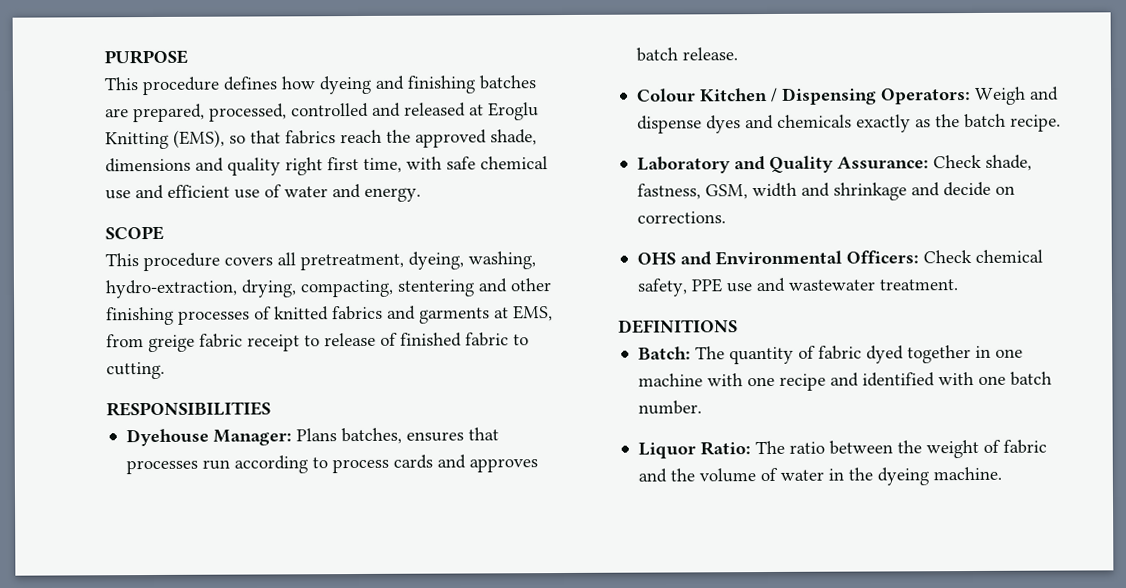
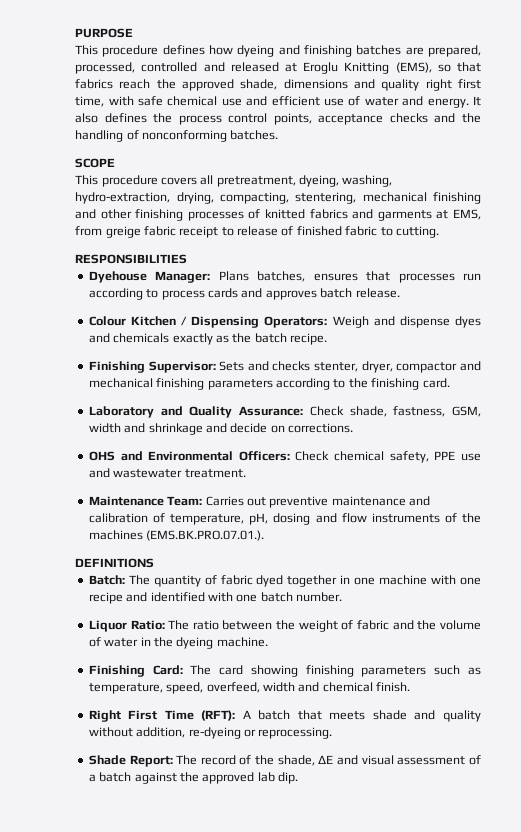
(421, 194) none -> [472,96,481,106] [75,113,481,125] [75,130,279,142] It also defines the process control points, acceptance checks and the handling of nonconforming batches.
[396,279,475,297] stentering -> [295,192,481,204] stentering, mechanical finishing
(1062, 123) none -> [88,361,481,373] [88,378,450,390] // Finishing Supervisor: Sets and checks stenter, dryer, compactor and mechanical finishing parameters according to the finishing card.
(959, 285) none -> [88,496,431,508] [88,513,482,525] [88,530,265,541] // Maintenance Team: Carries out preventive maintenance and calibration of temperature, pH, dosing and flow instruments of the machines (EMS.BK.PRO.07.01.).
(1003, 473) none -> [88,665,481,677] [88,682,411,694] [88,710,481,722] [88,727,333,739] [88,755,481,767] [88,772,299,784] // Finishing Card: The card showing finishing parameters such as temperature, speed, overfeed, width and chemical finish. // Right First Time (RFT): A batch that meets shade and quality without addition, re-dyeing or reprocessing. // Shade Report: The record of the shade, ΔE and visual assessment of a batch against the approved lab dip.

